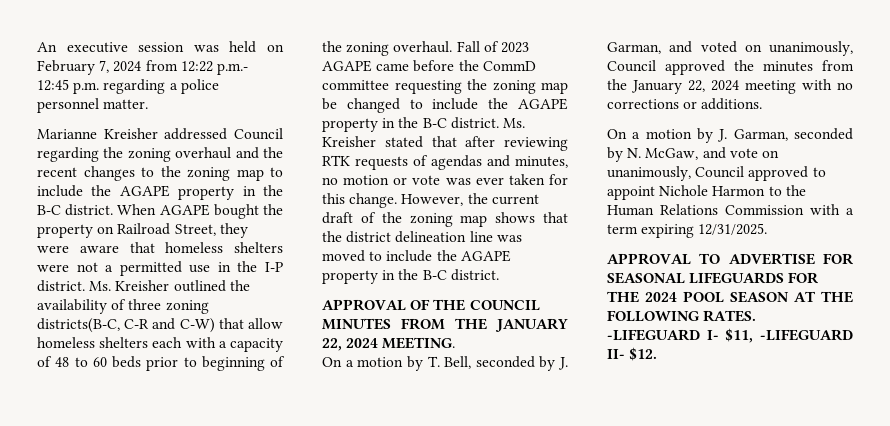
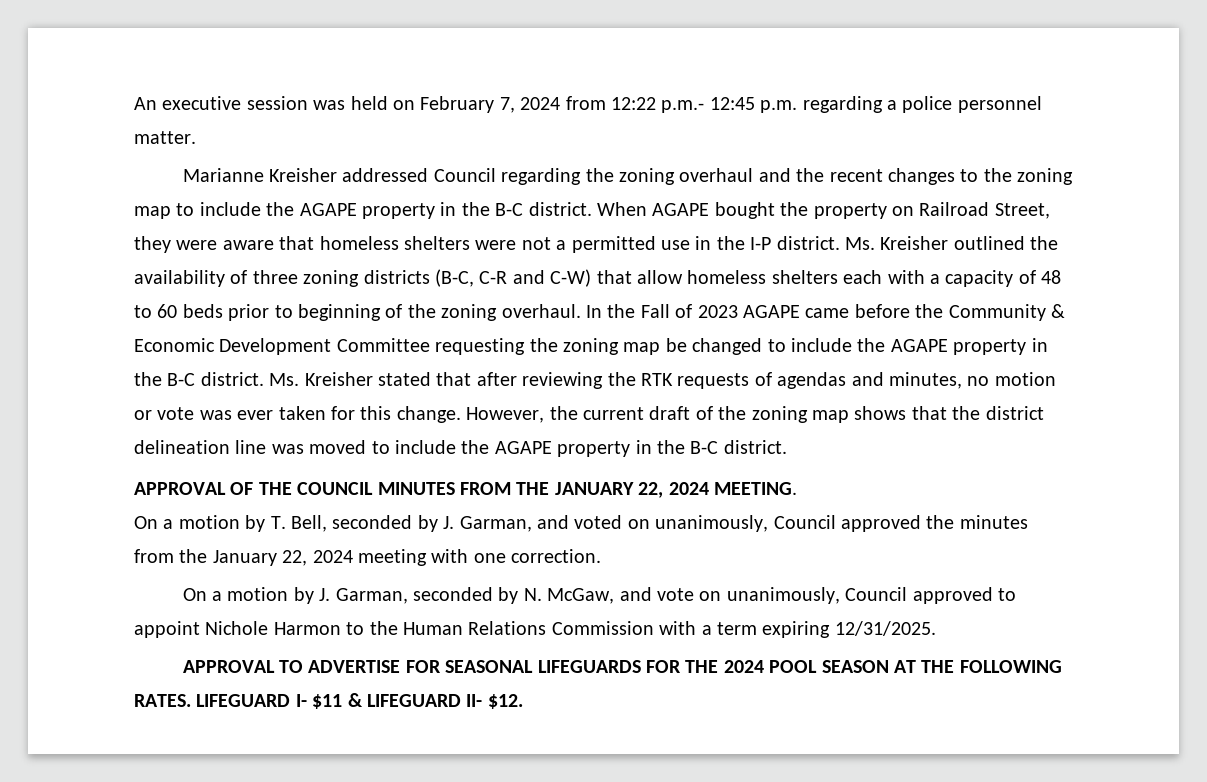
[37,318,120,333] districts(B-C, -> [363,269,474,287] districts (B-C,
(453, 47) none -> [585,304,636,318] In the
[482,61,536,71] [322,80,389,90] CommD committee -> [948,304,1065,321] [134,338,430,355] Community & Economic Development Committee
(568, 144) none -> [607,372,636,386] the
[837,82,853,90] [607,98,763,110] no corrections or additions. -> [473,549,602,563] one correction.
[607,328,853,343] -LIFEGUARD I- $11, -LIFEGUARD -> [196,693,461,709] LIFEGUARD I- $11 & LIFEGUARD

